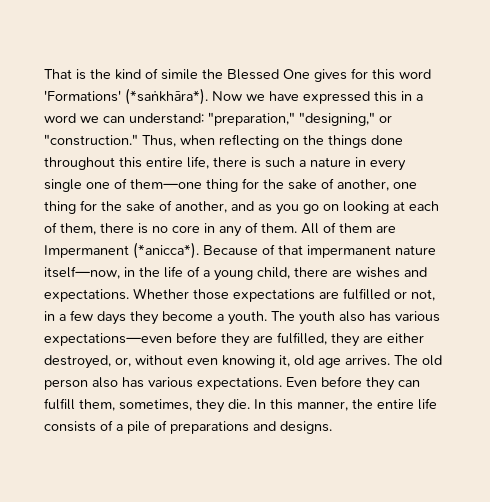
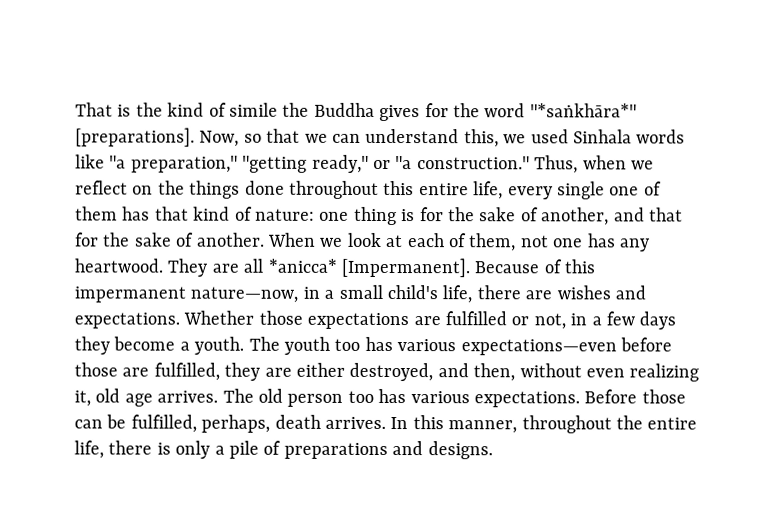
[227,68,431,82] [44,88,423,105] [44,112,392,126] [44,134,279,148] Blessed One gives for this word 'Formations' (*saṅkhāra*). Now we have expressed this in a word we can understand: "preparation," "designing," or "construction." Thus, when reflecting -> [313,102,637,122] [75,127,686,148] [75,154,654,174] [75,180,128,195] Buddha gives for the word "*saṅkhāra*" [preparations]. Now, so that we can understand this, we used Sinhala words like "a preparation," "getting ready," or "a construction." Thus, when we reflect
[213,157,406,171] [44,178,389,192] there is such a nature in every single one of them—one thing for the sake of another, -> [507,181,662,200] [75,206,315,221] every single one of them has that kind of nature:
(76, 207) none -> [401,209,416,222] is
[258,201,439,215] [44,222,396,237] [44,242,436,259] [44,266,290,281] as you go on looking at each of them, there is no core in any of them. All of them are Impermanent (*anicca*). Because of that impermanent nature itself—now, in the life of a young child, -> [648,207,683,222] [75,232,650,252] [74,257,596,278] [74,284,473,304] that for the sake of another. When we look at each of them, not one has any heartwood. They are all *anicca* [Impermanent]. Because of this impermanent nature—now, in a small child's life,
[339,311,365,322] also -> [334,338,361,351] too
[221,333,250,347] they -> [74,362,118,377] those
[115,357,131,367] or, -> [437,363,516,382] and then,
[222,355,275,368] knowing -> [629,363,700,382] realizing
[92,377,118,388] also -> [347,390,374,403] too
[286,376,420,391] [44,398,250,413] Even before they can fulfill them, sometimes, they die. -> [584,389,686,404] [74,414,386,433] Before those can be fulfilled, perhaps, death arrives.
(348, 406) none -> [521,415,612,434] throughout
[418,398,437,410] [44,420,113,432] life consists of -> [74,440,211,459] life, there is only

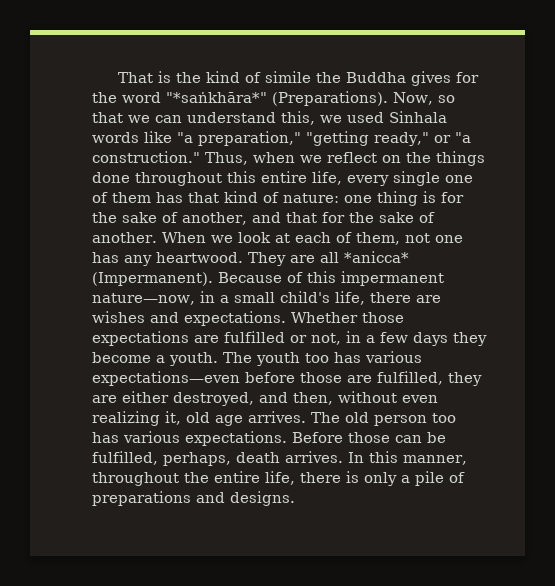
[75,127,195,147] [preparations]. -> [272,91,388,106] (Preparations).
[341,257,470,278] [Impermanent]. -> [92,272,213,286] (Impermanent).

